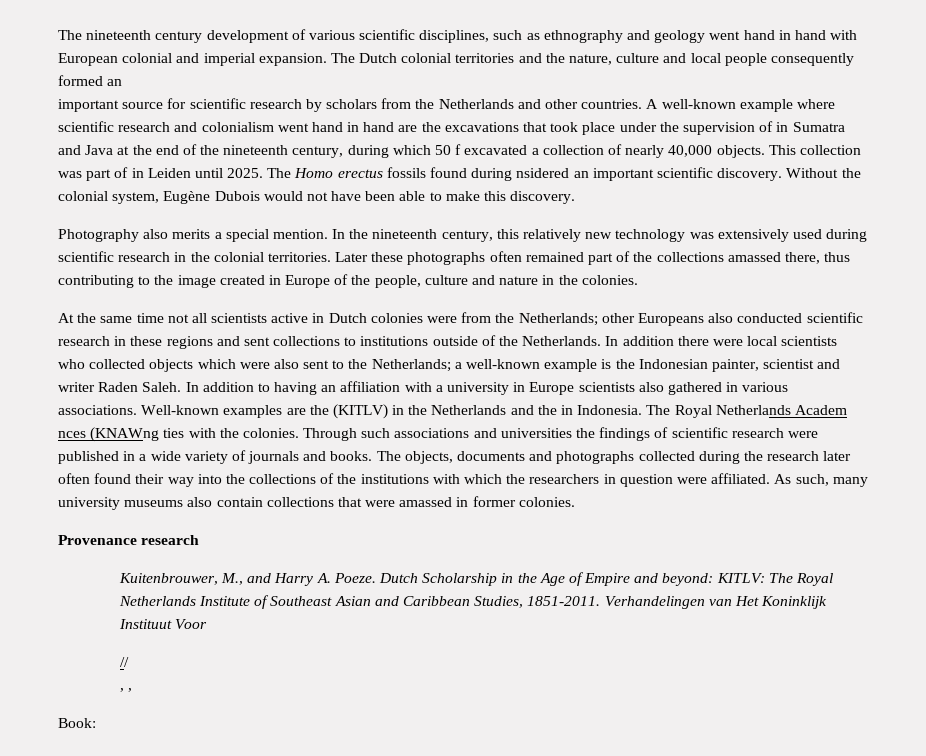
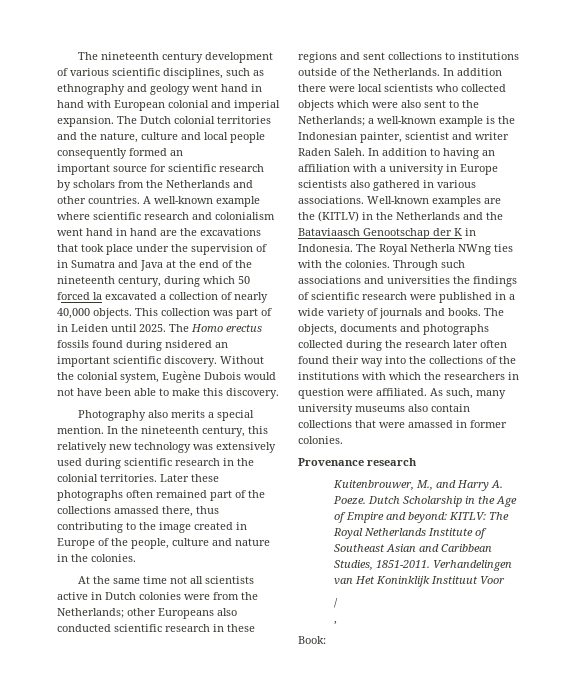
[455,144,462,155] f -> [57,292,102,300] forced la
[561,405,847,418] [58,427,160,442] in Indonesia. The Royal Netherlands Academ nces (KNAWng -> [298,228,476,239] [298,244,491,255] Bataviaasch Genootschap der K in Indonesia. The Royal Netherla NWng
[119,657,129,667] [119,688,133,692] // // , , -> [333,598,338,608] [333,621,337,625] / // ,

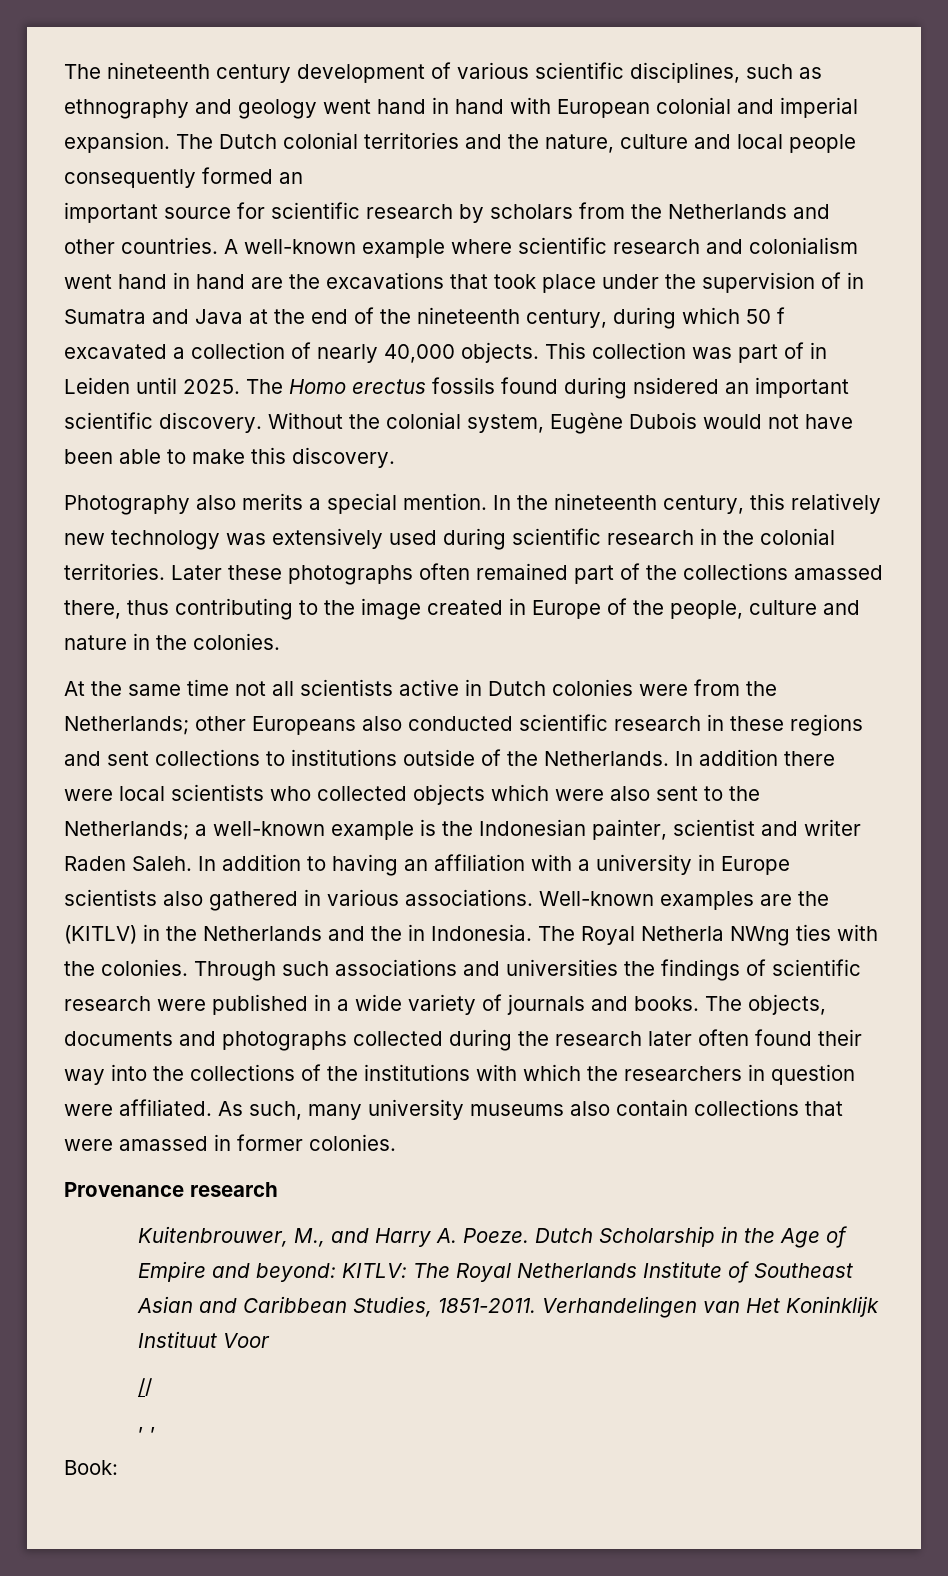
[57,292,102,300] forced la -> [777,307,785,324] f
[298,228,462,239] Bataviaasch Genootschap der K -> (402, 933) none
[333,598,338,608] [333,621,337,625] / // , -> [138,1378,153,1396] [138,1427,157,1433] // // , ,

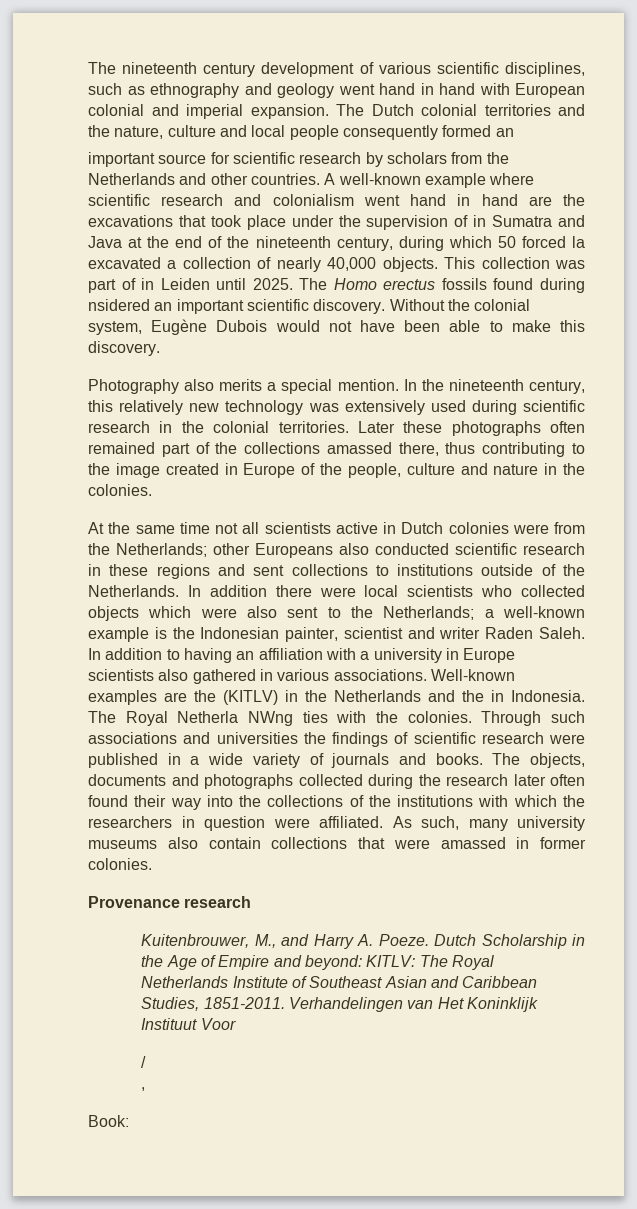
[777,307,785,324] f -> [521,236,585,248] forced la
[138,1378,153,1396] [138,1427,157,1433] // // , , -> [141,1056,147,1068] [141,1087,146,1091] / // ,

